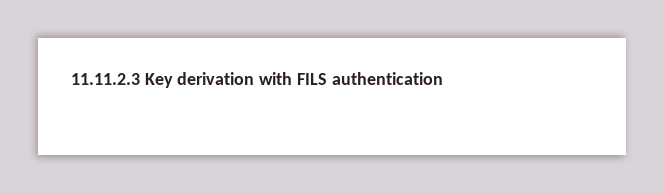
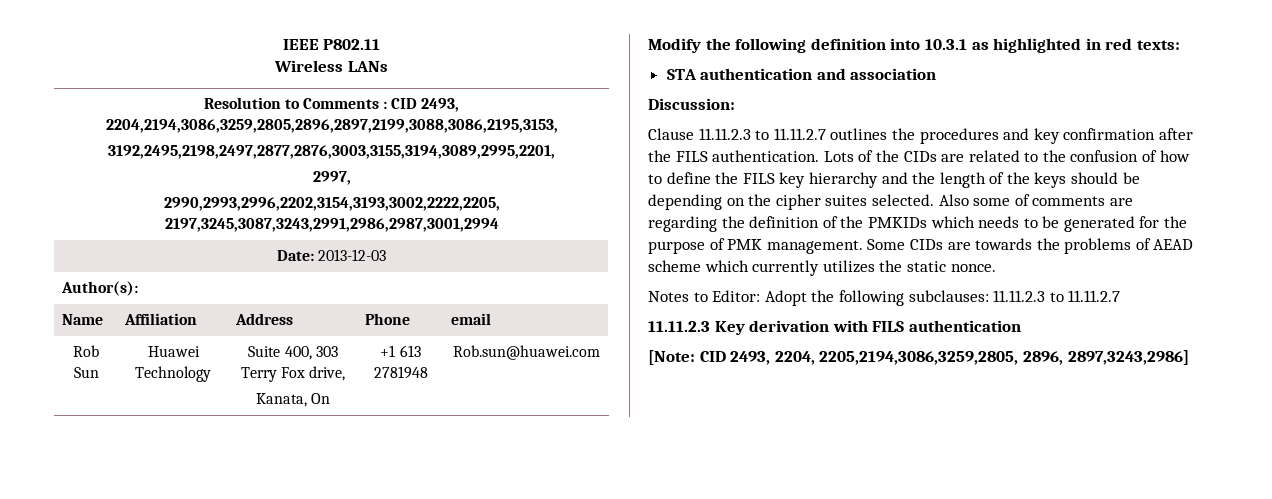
(71, 79) none -> [282,39,381,50] [274,60,388,72] [203,97,460,112] [105,119,558,133] [107,145,555,159] [312,171,351,185] [163,197,500,211] [164,218,499,232] [276,249,387,261] [60,281,138,296] [61,314,103,325] [123,313,197,325] [234,313,293,325] [364,313,410,325] [450,313,491,325] [73,345,99,357] [73,367,99,378] [147,346,200,357] [135,366,211,382] [248,346,338,360] [240,366,346,382] [255,393,331,407] [380,345,421,357] [373,366,428,379] [452,345,600,360] [648,38,1180,53] [666,68,937,80] [648,98,735,110] [648,128,1193,144] [648,150,1190,162] [648,172,1140,188] [648,194,1133,210] [648,216,1188,232] [648,238,1194,254] [648,260,996,276] [648,290,1121,306] IEEE P802.11 // Wireless LANs // Resolution to Comments : CID 2493, 2204,2194,3086,3259,2805,2896,2897,2199,3088,3086,2195,3153, // 3192,2495,2198,2497,2877,2876,3003,3155,3194,3089,2995,2201, // 2997, // 2990,2993,2996,2202,3154,3193,3002,2222,2205, 2197,3245,3087,3243,2991,2986,2987,3001,2994 // Date: 2013-12-03 // Author(s): // Name | Affiliation | Address | Phone | email // Rob Sun | Huawei Technology | Suite 400, 303 Terry Fox drive, // Kanata, On | +1 613 2781948 | Rob.sun@huawei.com // Modify the following definition into 10.3.1 as highlighted in red texts: // STA authentication and association // Discussion: // Clause 11.11.2.3 to 11.11.2.7 outlines the procedures and key confirmation after the FILS authentication. Lots of the CIDs are related to the confusion of how to define the FILS key hierarchy and the length of the keys should be depending on the cipher suites selected. Also some of comments are regarding the definition of the PMKIDs which needs to be generated for the purpose of PMK management. Some CIDs are towards the problems of AEAD scheme which currently utilizes the static nonce. // Notes to Editor: Adopt the following subclauses: 11.11.2.3 to 11.11.2.7 //
(443, 78) none -> [648,350,1189,365] // [Note: CID 2493, 2204, 2205,2194,3086,3259,2805, 2896, 2897,3243,2986]

